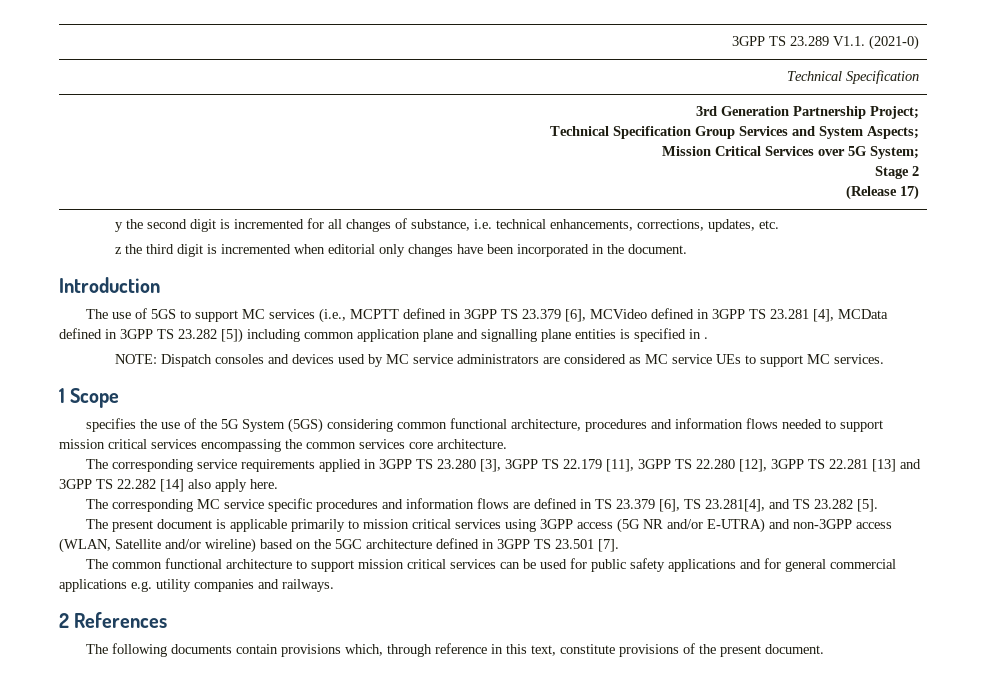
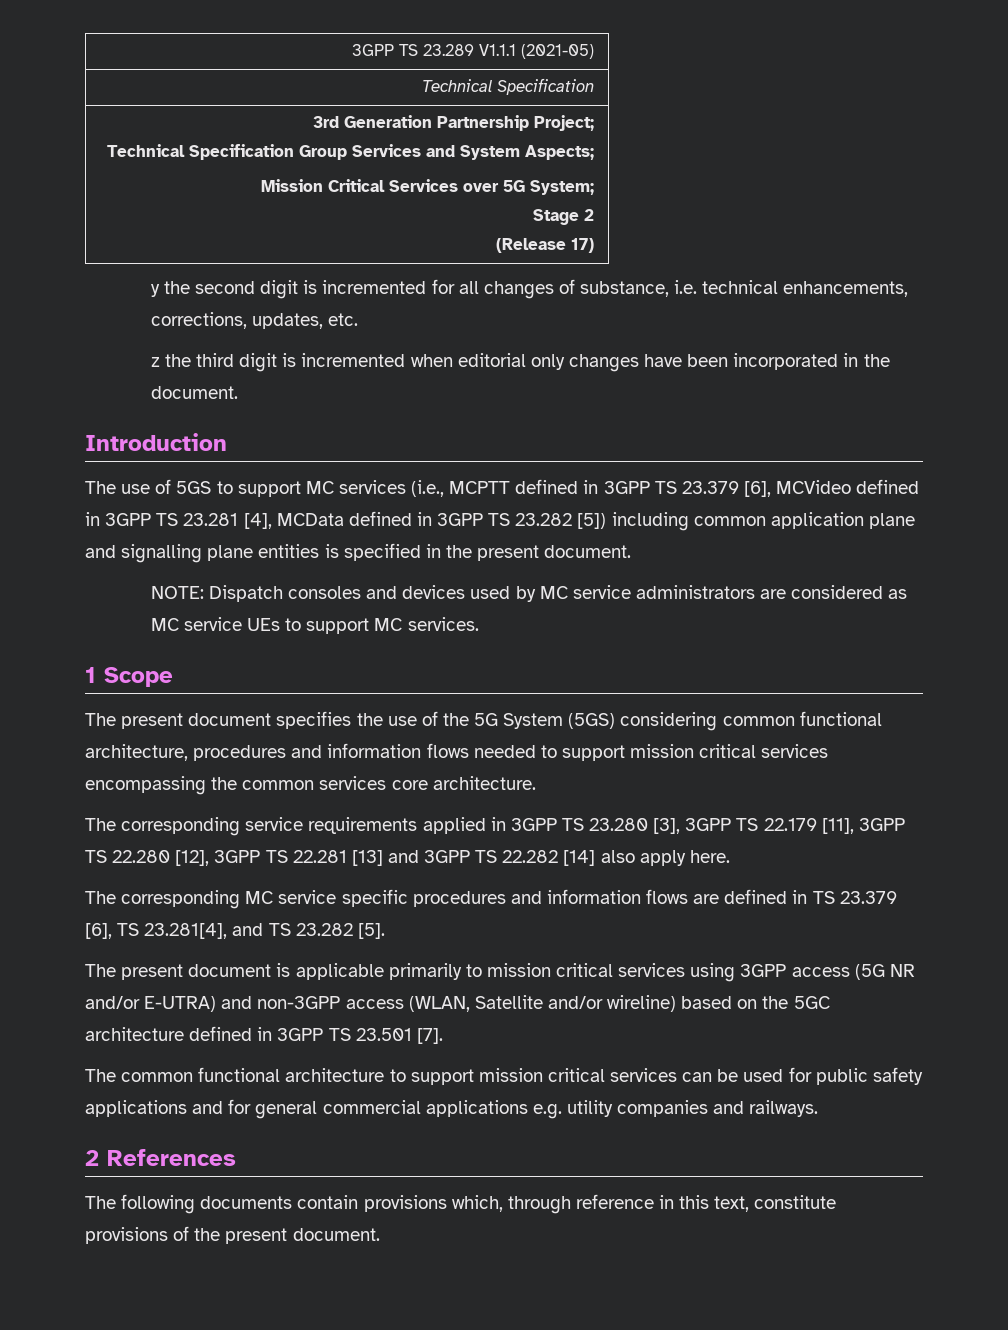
[833,35,920,50] V1.1. (2021-0) -> [479,44,595,59] V1.1.1 (2021-05)
[704,337,708,339] . -> [445,545,632,561] the present document.
(120, 398) none -> [85,713,272,729] The present document

